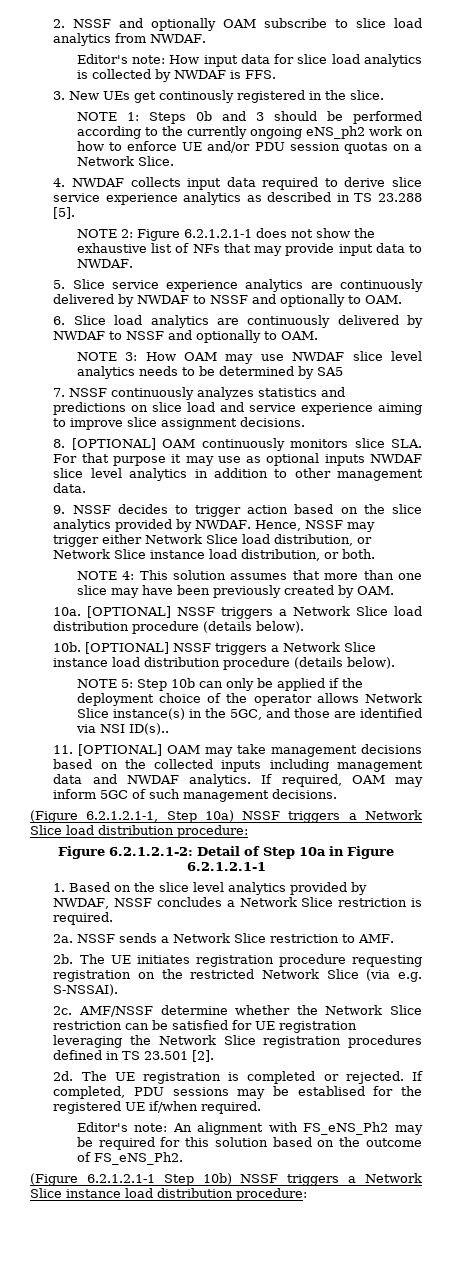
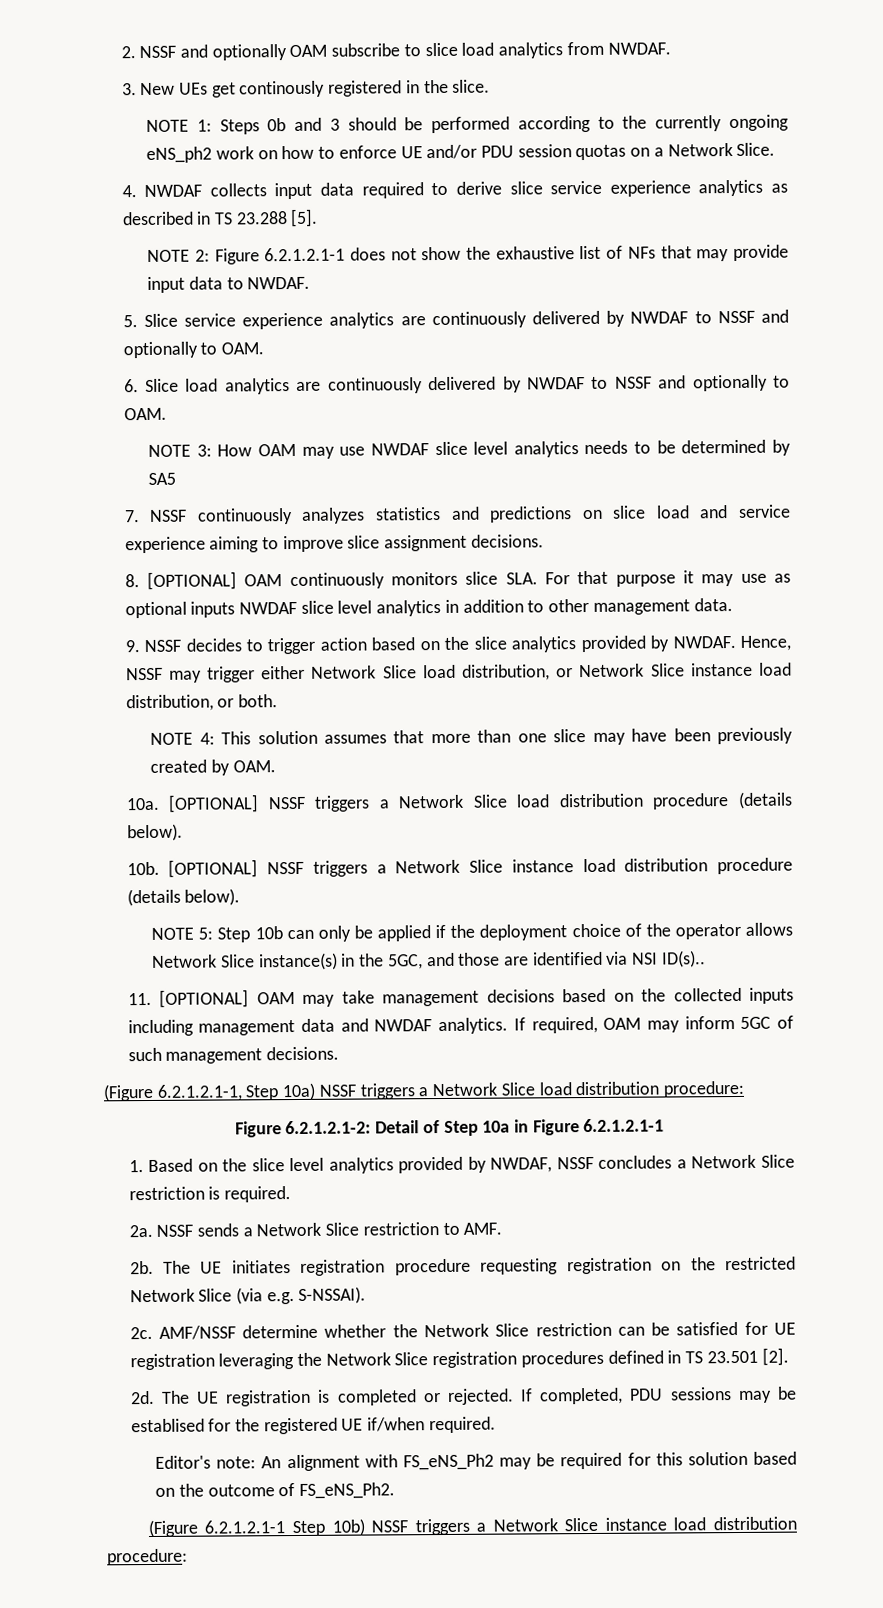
[76,54,422,67] [76,69,276,82] // Editor's note: How input data for slice load analytics is collected by NWDAF is FFS. -> (671, 48) none

